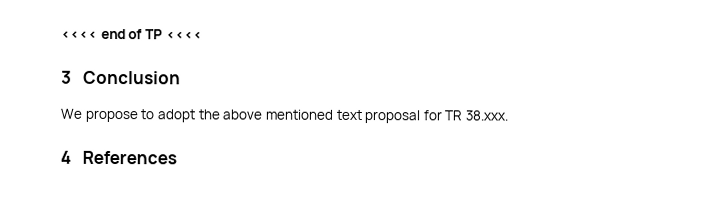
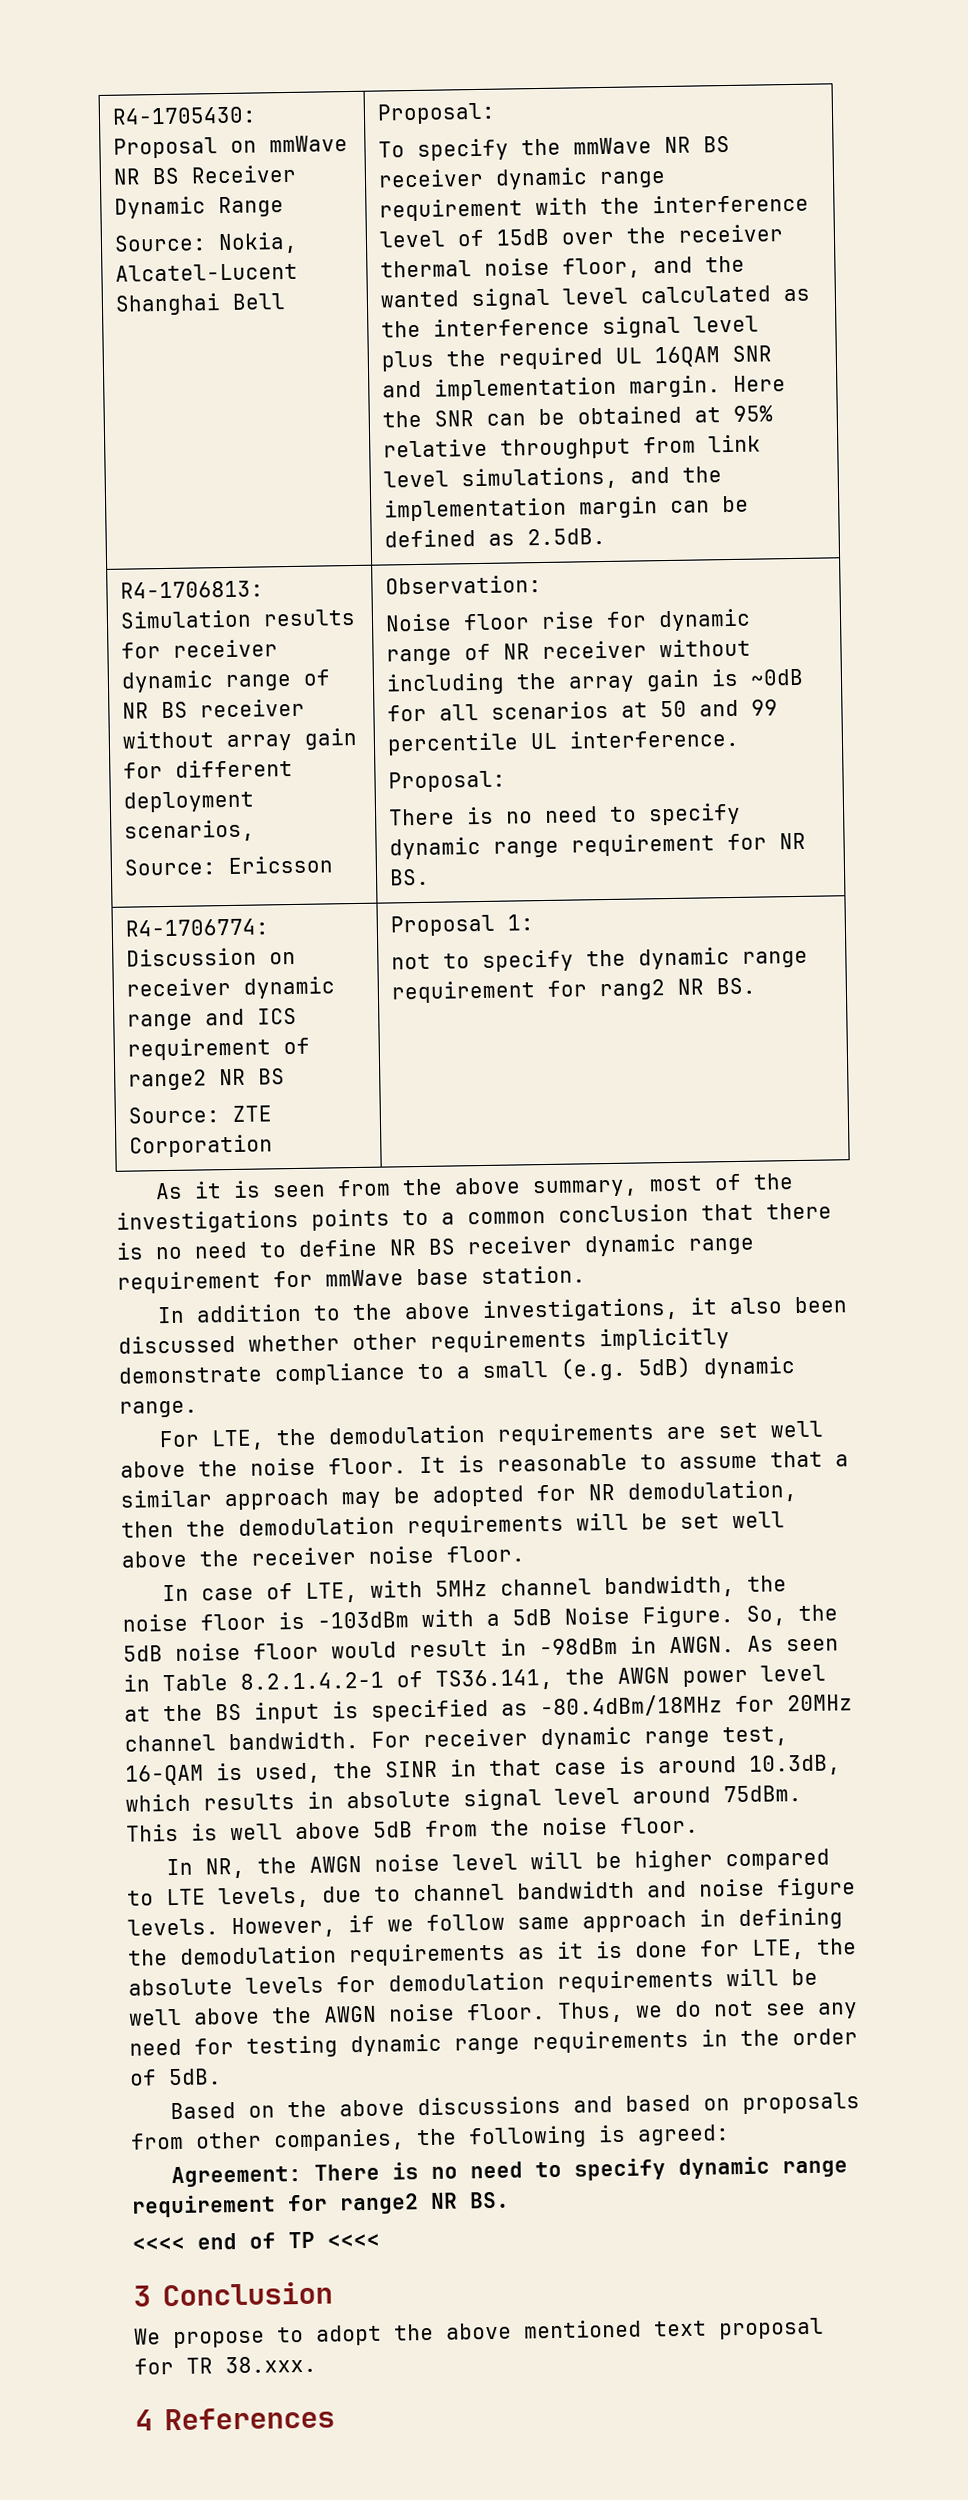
(61, 34) none -> [111,106,257,125] [112,135,348,159] [112,164,297,185] [113,196,284,219] [113,231,298,255] [114,262,298,282] [114,293,286,316] [376,102,496,125] [377,135,730,161] [377,167,666,190] [378,193,809,222] [378,224,784,248] [379,255,745,279] [379,285,810,311] [380,315,759,339] [380,345,772,372] [381,375,786,401] [381,405,773,428] [382,434,761,460] [382,466,722,491] [383,495,749,522] [383,527,606,548] [119,580,264,599] [119,608,356,629] [120,639,278,659] [120,669,331,693] [121,698,305,719] [121,727,358,752] [122,758,293,779] [122,790,254,813] [123,819,255,843] [123,855,333,876] [384,575,542,595] [384,608,751,632] [385,638,751,666] [385,668,804,696] [386,699,778,722] [386,728,740,756] [387,770,506,793] [387,802,741,826] [388,832,806,860] [388,868,430,886] [124,918,269,937] [125,947,296,967] [125,976,335,999] [126,1007,297,1031] [126,1037,310,1061] [127,1068,285,1091] [127,1105,272,1124] [128,1134,273,1158] [389,914,534,937] [390,947,808,973] [390,977,756,1004] [155,1173,795,1200] [116,1202,832,1234] [116,1233,755,1260] [117,1265,586,1294] [157,1296,849,1324] [118,1327,730,1354] [118,1356,796,1386] [119,1400,198,1418] [159,1420,825,1451] [120,1450,849,1478] [120,1480,798,1511] [121,1511,785,1538] [121,1545,525,1568] [162,1575,788,1603] [122,1604,838,1632] [123,1635,839,1662] [123,1664,826,1692] [124,1694,853,1724] [124,1726,788,1752] [125,1754,841,1786] [125,1785,802,1812] [126,1816,699,1842] [166,1848,831,1879] [127,1877,856,1909] [127,1907,843,1939] [128,1938,857,1967] [128,1968,818,1996] [129,2000,858,2026] [129,2028,858,2058] [129,2068,222,2086] [170,2092,861,2120] [130,2124,730,2152] [171,2156,849,2188] [131,2191,510,2218] R4-1705430: Proposal on mmWave NR BS Receiver Dynamic Range // Source: Nokia, Alcatel-Lucent Shanghai Bell | Proposal: // To specify the mmWave NR BS receiver dynamic range requirement with the interference level of 15dB over the receiver thermal noise floor, and the wanted signal level calculated as the interference signal level plus the required UL 16QAM SNR and implementation margin. Here the SNR can be obtained at 95% relative throughput from link level simulations, and the implementation margin can be defined as 2.5dB. // R4-1706813: Simulation results for receiver dynamic range of NR BS receiver without array gain for different deployment scenarios, // Source: Ericsson | Observation: // Noise floor rise for dynamic range of NR receiver without including the array gain is ~0dB for all scenarios at 50 and 99 percentile UL interference. // Proposal: // There is no need to specify dynamic range requirement for NR BS. // R4-1706774: Discussion on receiver dynamic range and ICS requirement of range2 NR BS // Source: ZTE Corporation | Proposal 1: // not to specify the dynamic range requirement for rang2 NR BS. // As it is seen from the above summary, most of the investigations points to a common conclusion that there is no need to define NR BS receiver dynamic range requirement for mmWave base station. // In addition to the above investigations, it also been discussed whether other requirements implicitly demonstrate compliance to a small (e.g. 5dB) dynamic range. // For LTE, the demodulation requirements are set well above the noise floor. It is reasonable to assume that a similar approach may be adopted for NR demodulation, then the demodulation requirements will be set well above the receiver noise floor. // In case of LTE, with 5MHz channel bandwidth, the noise floor is -103dBm with a 5dB Noise Figure. So, the 5dB noise floor would result in -98dBm in AWGN. As seen in Table 8.2.1.4.2-1 of TS36.141, the AWGN power level at the BS input is specified as -80.4dBm/18MHz for 20MHz channel bandwidth. For receiver dynamic range test, 16-QAM is used, the SINR in that case is around 10.3dB, which results in absolute signal level around 75dBm. This is well above 5dB from the noise floor. // In NR, the AWGN noise level will be higher compared to LTE levels, due to channel bandwidth and noise figure levels. However, if we follow same approach in defining the demodulation requirements as it is done for LTE, the absolute levels for demodulation requirements will be well above the AWGN noise floor. Thus, we do not see any need for testing dynamic range requirements in the order of 5dB. // Based on the above discussions and based on proposals from other companies, the following is agreed: // Agreement: There is no need to specify dynamic range requirement for range2 NR BS. //

